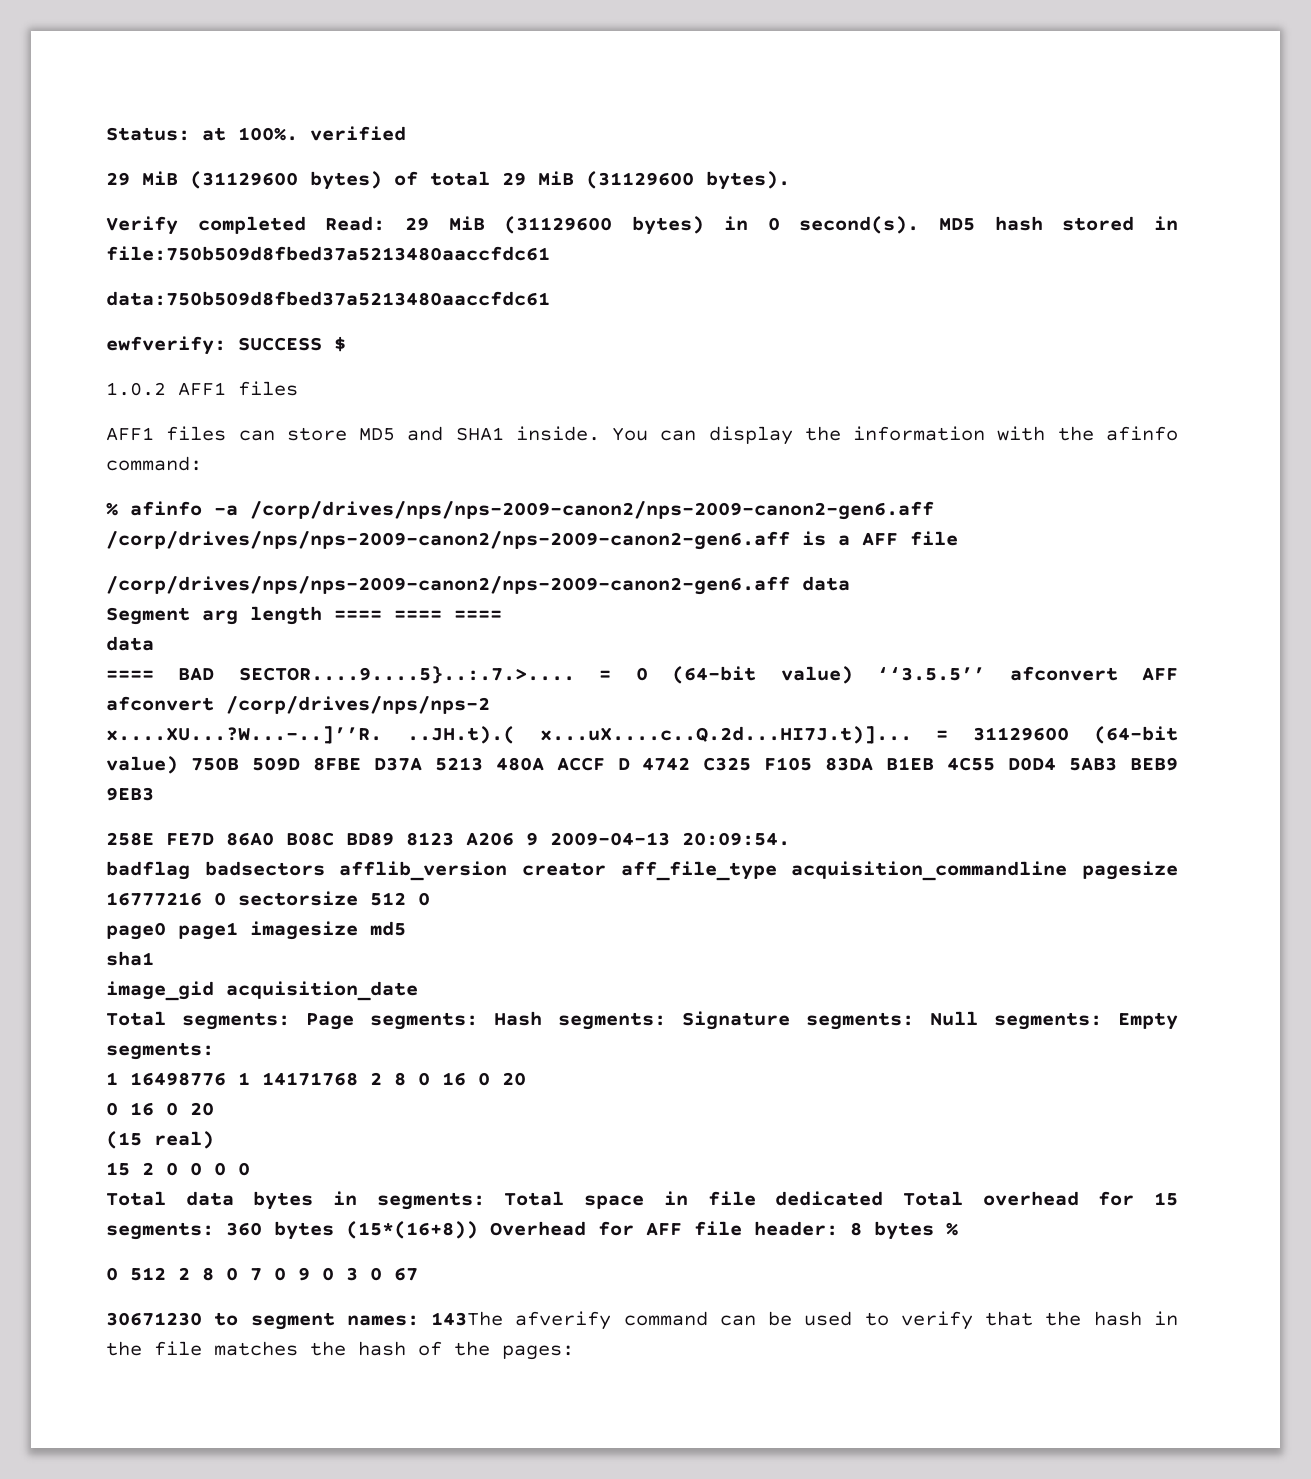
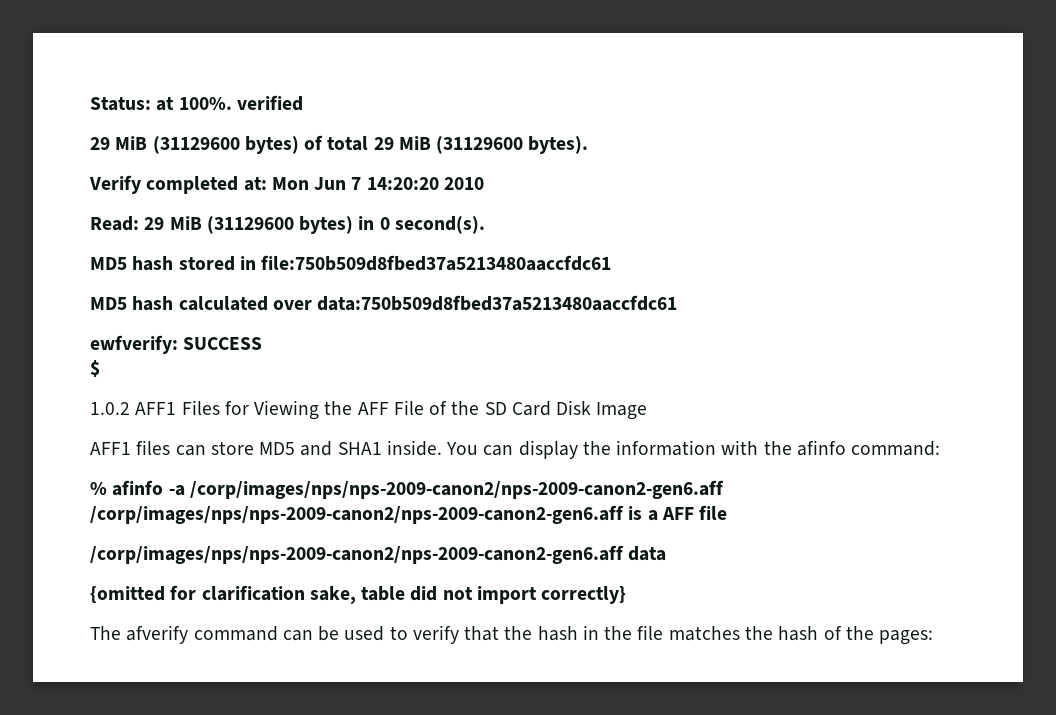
(306, 225) none -> [243,177,484,191] at: Mon Jun 7 14:20:20 2010 //
(920, 225) none -> (485, 225) //
(550, 253) none -> [90,296,312,311] MD5 hash calculated over
(322, 344) none -> (263, 343) //
[238,381,298,396] files -> [181,400,648,420] Files for Viewing the AFF File of the SD Card Disk Image
[250,501,934,520] [106,531,790,550] /corp/drives/nps/nps-2009-canon2/nps-2009-canon2-gen6.aff /corp/drives/nps/nps-2009-canon2/nps-2009-canon2-gen6.aff -> [189,480,724,499] [90,505,624,524] /corp/images/nps/nps-2009-canon2/nps-2009-canon2-gen6.aff /corp/images/nps/nps-2009-canon2/nps-2009-canon2-gen6.aff
[106,576,850,595] [106,606,502,625] [106,636,154,651] [106,666,1178,684] [106,696,490,714] [106,726,1178,744] [106,756,1179,774] [106,787,154,801] [106,832,790,846] [106,861,1178,881] [106,891,430,906] [106,921,406,940] [106,951,154,966] [106,981,418,1001] [106,1011,1178,1030] [106,1042,214,1060] [106,1072,526,1086] [106,1102,214,1116] [106,1131,214,1149] [106,1162,250,1176] [106,1191,1179,1210] [106,1221,958,1240] [106,1267,418,1281] [106,1311,504,1330] /corp/drives/nps/nps-2009-canon2/nps-2009-canon2-gen6.aff data // Segment arg length ==== ==== ==== // data // ==== BAD SECTOR....9....5}..:.7.>.... = 0 (64-bit value) ‘‘3.5.5’’ afconvert AFF afconvert /corp/drives/nps/nps-2 // x....XU...?W...-..]’’R. ..JH.t).( x...uX....c..Q.2d...HI7J.t)]... = 31129600 (64-bit value) 750B 509D 8FBE D37A 5213 480A ACCF D 4742 C325 F105 83DA B1EB 4C55 D0D4 5AB3 BEB9 9EB3 // 258E FE7D 86A0 B08C BD89 8123 A206 9 2009-04-13 20:09:54. // badflag badsectors afflib_version creator aff_file_type acquisition_commandline pagesize 16777216 0 sectorsize 512 0 // page0 page1 imagesize md5 // sha1 // image_gid acquisition_date // Total segments: Page segments: Hash segments: Signature segments: Null segments: Empty segments: // 1 16498776 1 14171768 2 8 0 16 0 20 // 0 16 0 20 // (15 real) // 15 2 0 0 0 0 // Total data bytes in segments: Total space in file dedicated Total overhead for 15 segments: 360 bytes (15*(16+8)) Overhead for AFF file header: 8 bytes % // 0 512 2 8 0 7 0 9 0 3 0 67 // 30671230 to segment names: 143The -> [90,545,667,564] [90,585,627,604] [90,626,121,640] /corp/images/nps/nps-2009-canon2/nps-2009-canon2-gen6.aff data // {omitted for clarification sake, table did not import correctly} // The

